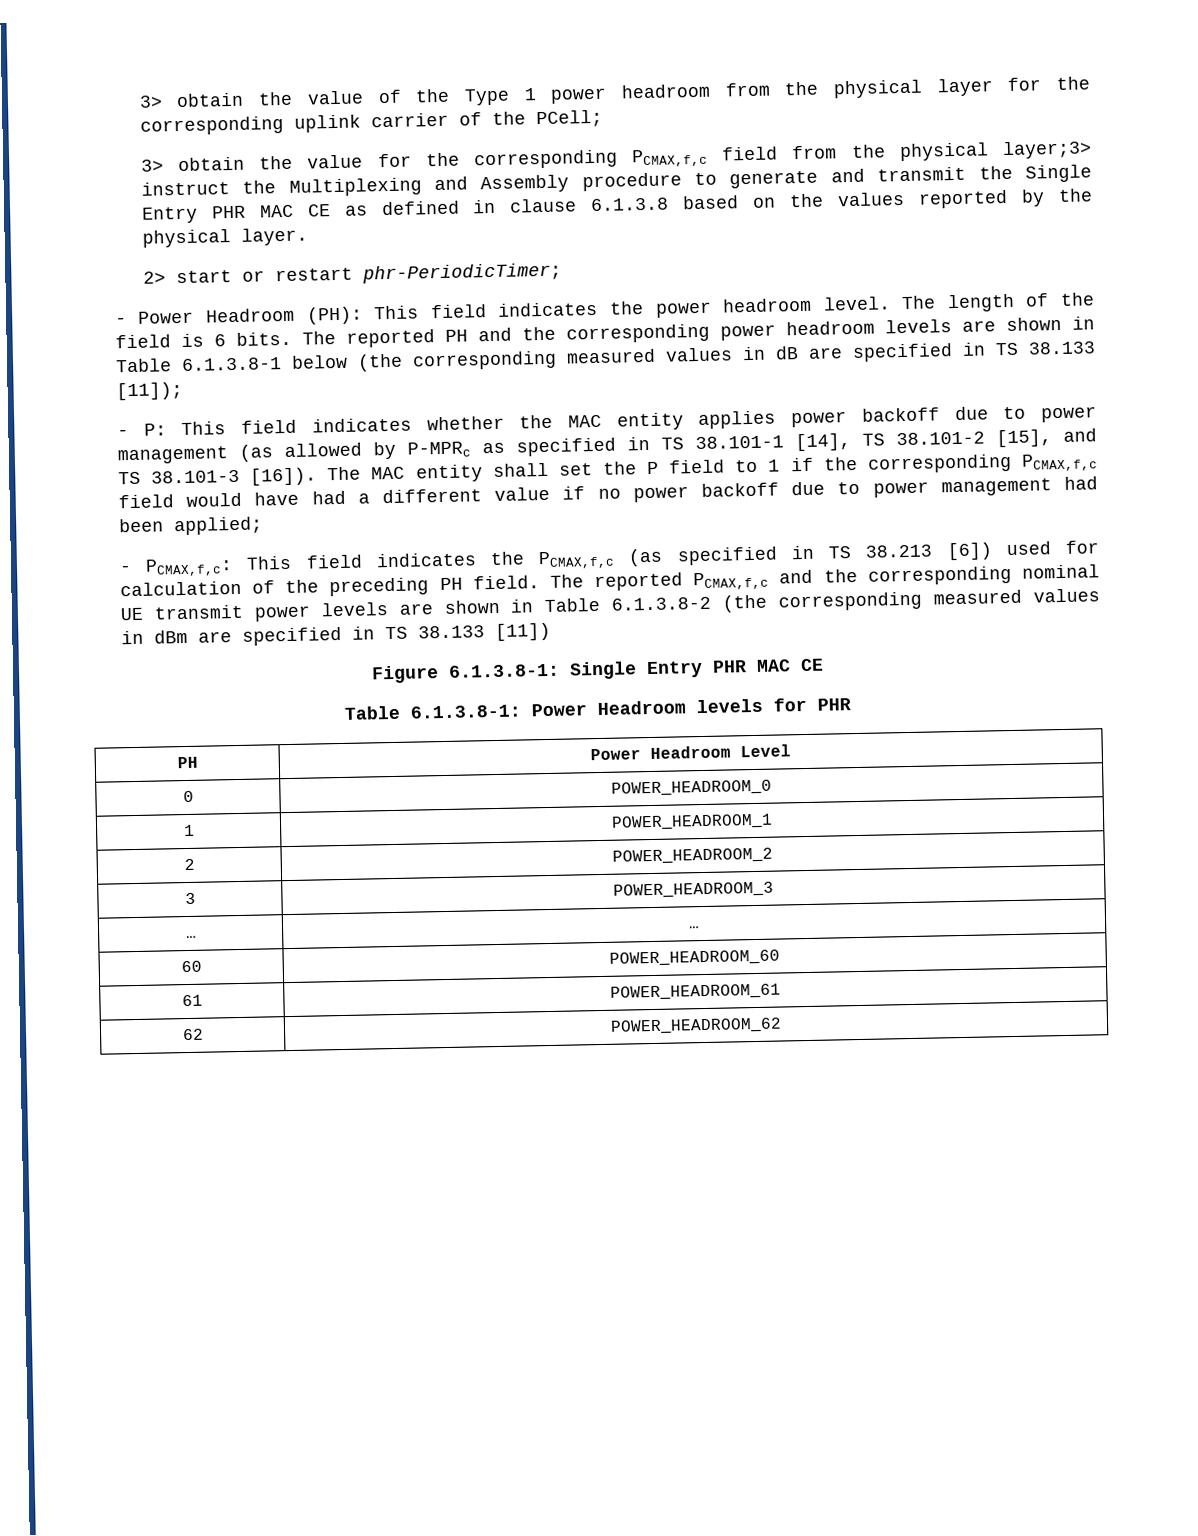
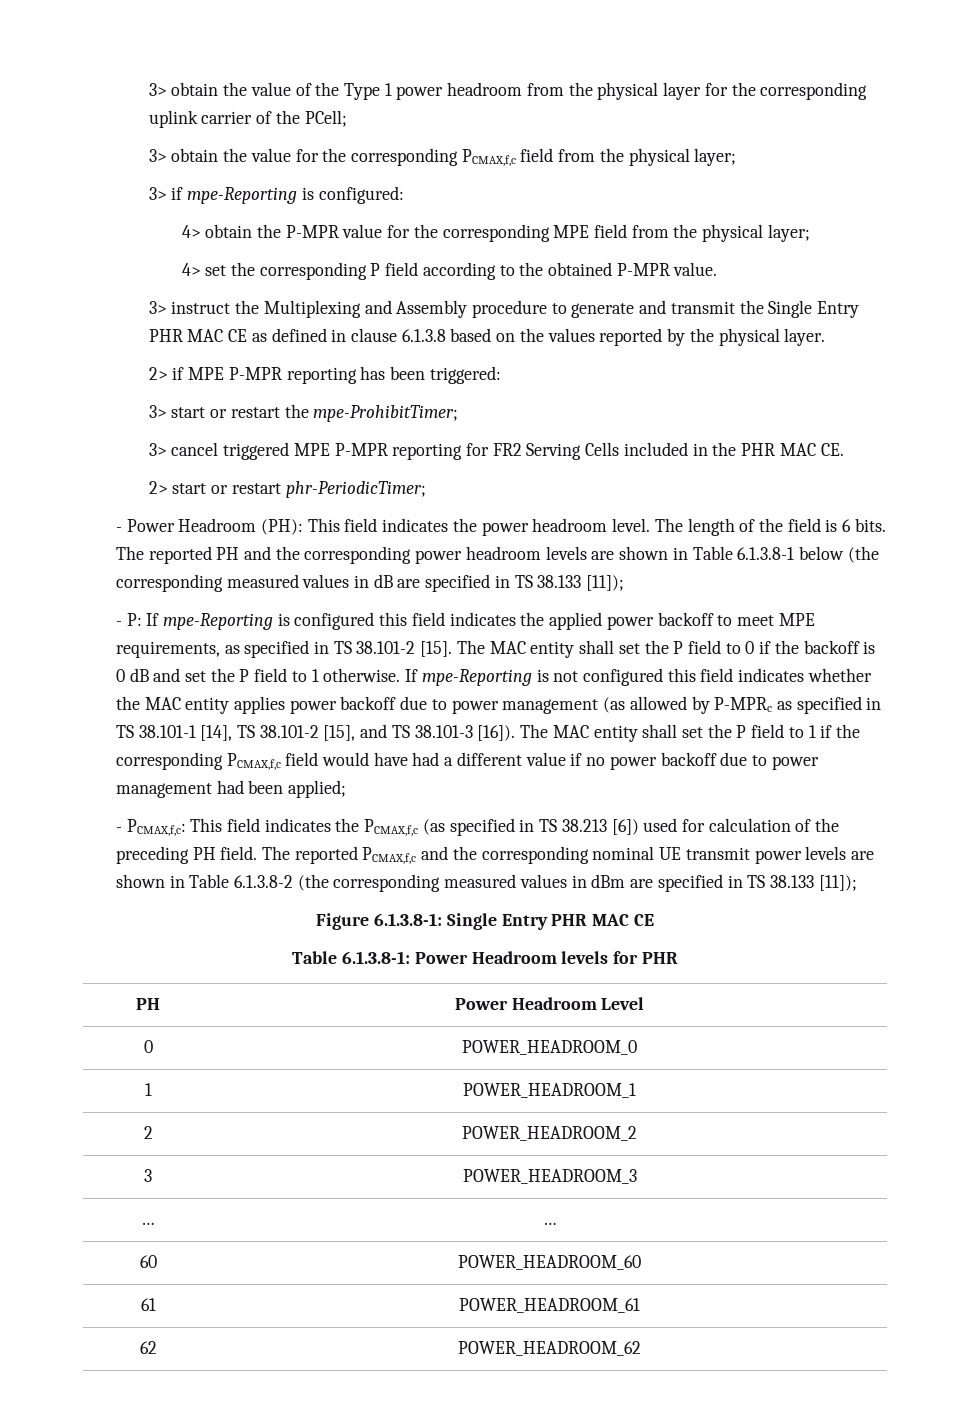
[1002,140,1092,160] layer;3> -> [694,148,737,166] [148,186,404,204] [181,224,810,242] [181,262,718,280] [148,301,167,314] layer; // 3> if mpe-Reporting is configured: // 4> obtain the P-MPR value for the corresponding MPE field from the physical layer; // 4> set the corresponding P field according to the obtained P-MPR value. // 3>
(308, 236) none -> [148,366,501,384] [148,404,459,422] [148,442,844,460] // 2> if MPE P-MPR reporting has been triggered: // 3> start or restart the mpe-ProhibitTimer; // 3> cancel triggered MPE P-MPR reporting for FR2 Serving Cells included in the PHR MAC CE.
[181,421,227,436] This -> [146,612,815,630] [115,640,876,658] [115,668,696,686] If mpe-Reporting is configured this field indicates the applied power backoff to meet MPE requirements, as specified in TS 38.101-2 [15]. The MAC entity shall set the P field to 0 if the backoff is 0 dB and set the P field to 1 otherwise. If mpe-Reporting is not configured this
[494,622,551,642] [11]) -> [818,875,857,891] [11]);

